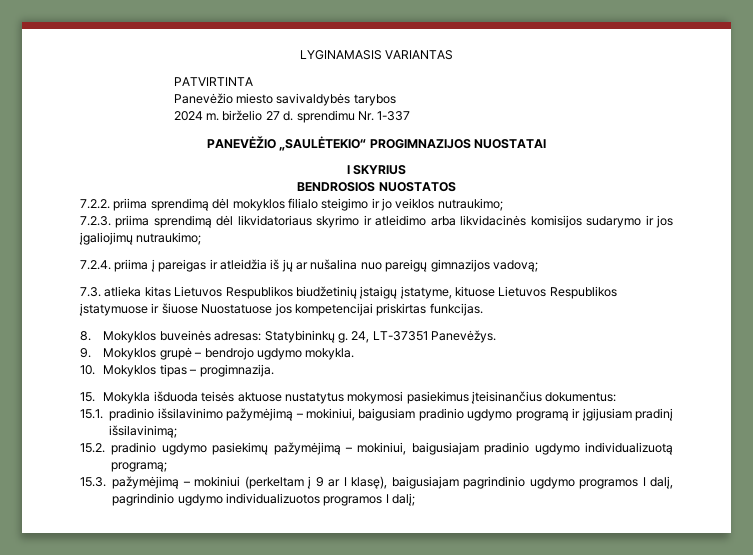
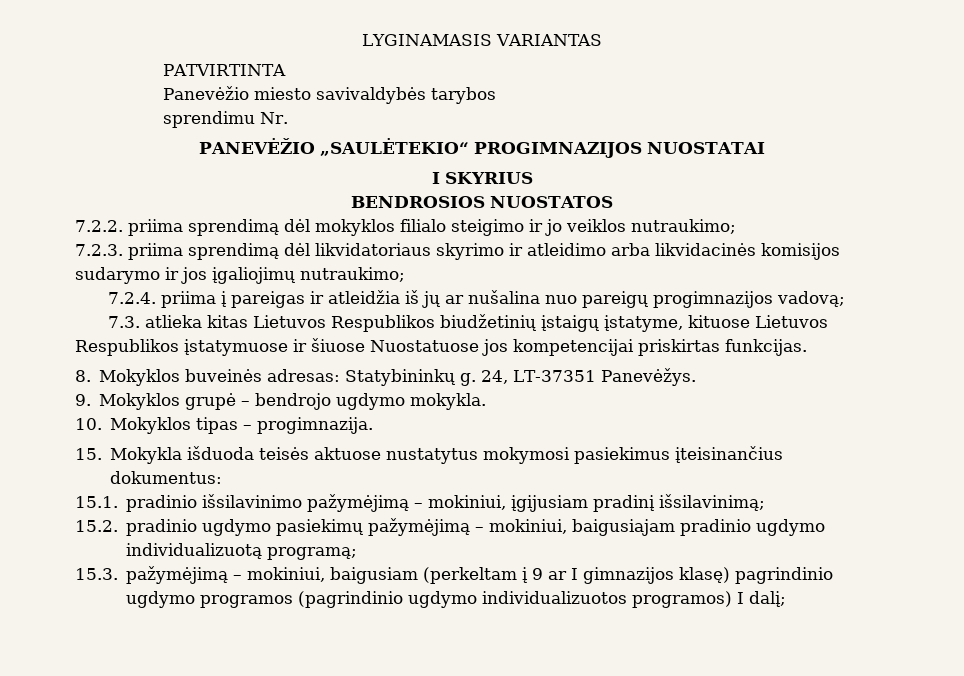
[173,110,294,121] 2024 m. birželio 27 d. -> (496, 95) none
[377,111,411,121] 1-337 -> (288, 118) none
[430,259,490,272] gimnazijos -> [652,291,773,308] progimnazijos
[358,408,581,421] baigusiam pradinio ugdymo programą ir -> (507, 502) none
[194,476,241,487] mokiniui -> [247,567,419,584] mokiniui, baigusiam
[351,476,459,489] klasę), baigusiajam -> [583,567,731,584] gimnazijos klasę)
[642,476,673,489] [112,493,175,506] I dalį, pagrindinio -> [298,591,404,608] (pagrindinio
[323,496,383,506] programos -> [632,591,733,608] programos)

